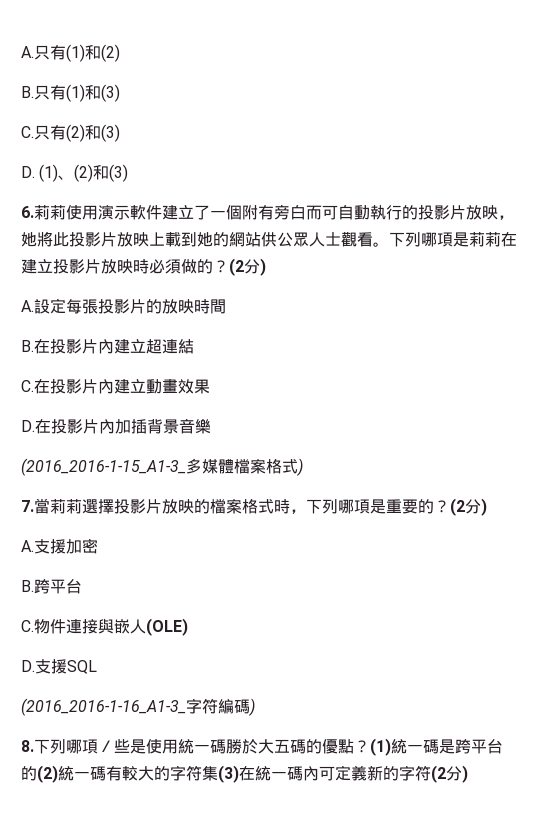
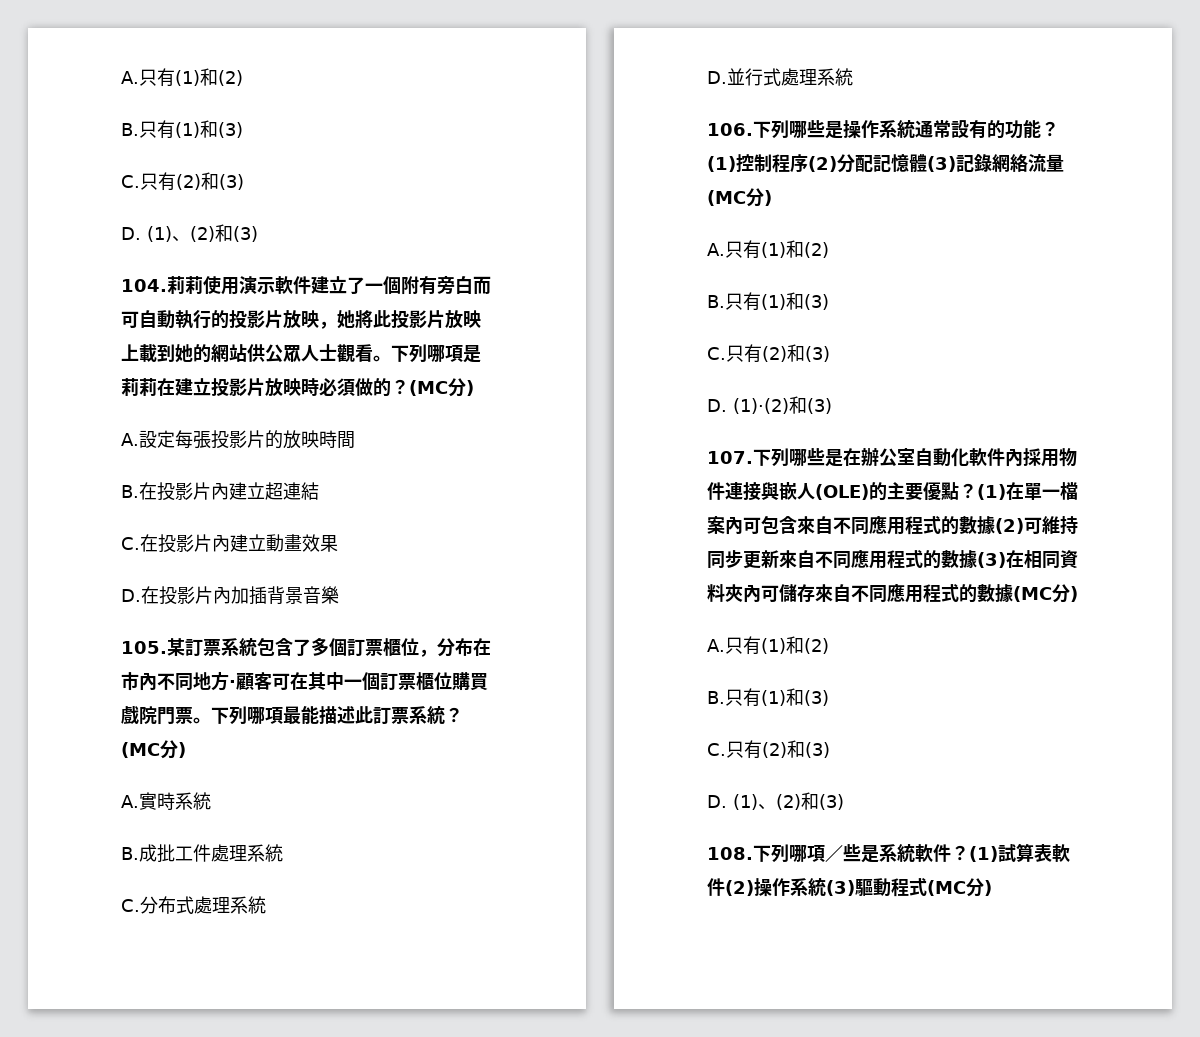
[21,206,34,218] 6. -> [121,279,167,292] 104.
[229,258,244,276] (2 -> [409,380,448,396] (MC
[21,458,303,476] [21,498,487,516] [21,538,98,554] [21,579,82,594] [21,620,34,632] (2016_2016-1-15_A1-3_多媒體檔案格式) // 7.當莉莉選擇投影片放映的檔案格式時，下列哪項是重要的？(2分) // A.支援加密 // B.跨平台 // C. -> [121,637,491,657] [121,671,488,691] [121,706,463,725] [121,740,186,759] [121,792,211,810] [121,844,283,863] [121,896,266,914] [707,68,853,86] [707,120,1059,139] [707,154,1064,173] [707,188,772,207] [707,240,829,259] [707,292,829,311] [707,344,830,363] [707,396,832,414] [707,448,1059,467] 105.某訂票系統包含了多個訂票櫃位，分布在市內不同地方·顧客可在其中一個訂票櫃位購買戲院門票。下列哪項最能描述此訂票系統？(MC分) // A.實時系統 // B.成批工件處理系統 // C.分布式處理系統 // D.並行式處理系統 // 106.下列哪些是操作系統通常設有的功能？(1)控制程序(2)分配記憶體(3)記錄網絡流量(MC分) // A.只有(1)和(2) // B.只有(1)和(3) // C.只有(2)和(3) // D. (1)·(2)和(3) // 107.下列哪些是在辦公室自動化軟件內採用
[21,659,97,674] [21,698,255,716] [21,738,503,756] [21,765,446,783] // D.支援SQL // (2016_2016-1-16_A1-3_字符編碼) // 8.下列哪項／些是使用統一碼勝於大五碼的優點？(1)統一碼是跨平台的(2)統一碼有較大的字符集(3)在統一碼內可定義新的字符(2 -> [869,482,1078,501] [707,515,1078,535] [707,550,1078,569] [707,584,1078,603] [707,636,829,655] [707,688,829,707] [707,740,830,759] [707,792,844,810] [707,843,1070,863] [707,878,966,897] 的主要優點？(1)在單一檔案內可包含來自不同應用程式的數據(2)可維持同步更新來自不同應用程式的數據(3)在相同資料夾內可儲存來自不同應用程式的數據(MC分) // A.只有(1)和(2) // B.只有(1)和(3) // C.只有(2)和(3) // D. (1)、(2)和(3) // 108.下列哪項／些是系統軟件？(1)試算表軟件(2)操作系統(3)驅動程式(MC

